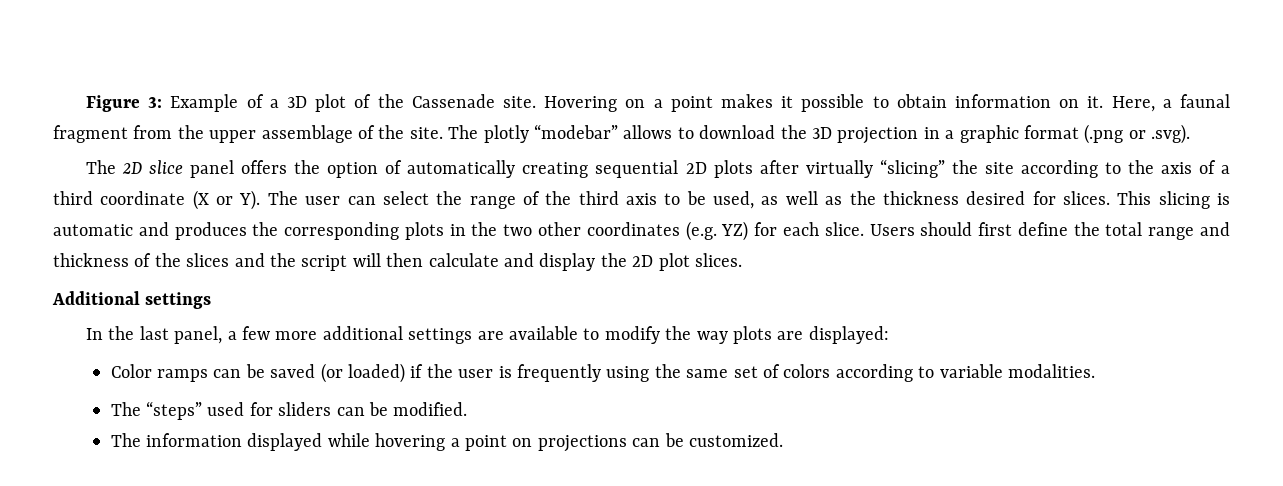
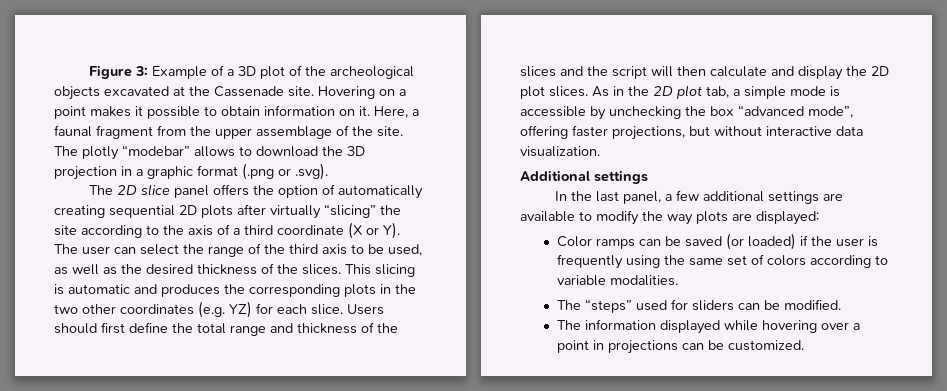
(404, 101) none -> [330,66,415,79] [54,86,210,100] archeological objects excavated at the
[882,191,1056,205] thickness desired for -> [146,263,298,275] desired thickness of the
(742, 260) none -> [592,85,840,99] [520,105,853,120] [520,125,863,140] [520,146,600,157] As in the 2D plot tab, a simple mode is accessible by unchecking the box “advanced mode”, offering faster projections, but without interactive data visualization.
[275,331,318,340] more -> (700, 195) none
[450,435,533,451] a point on -> [821,322,861,330] [557,340,605,353] over a point in

